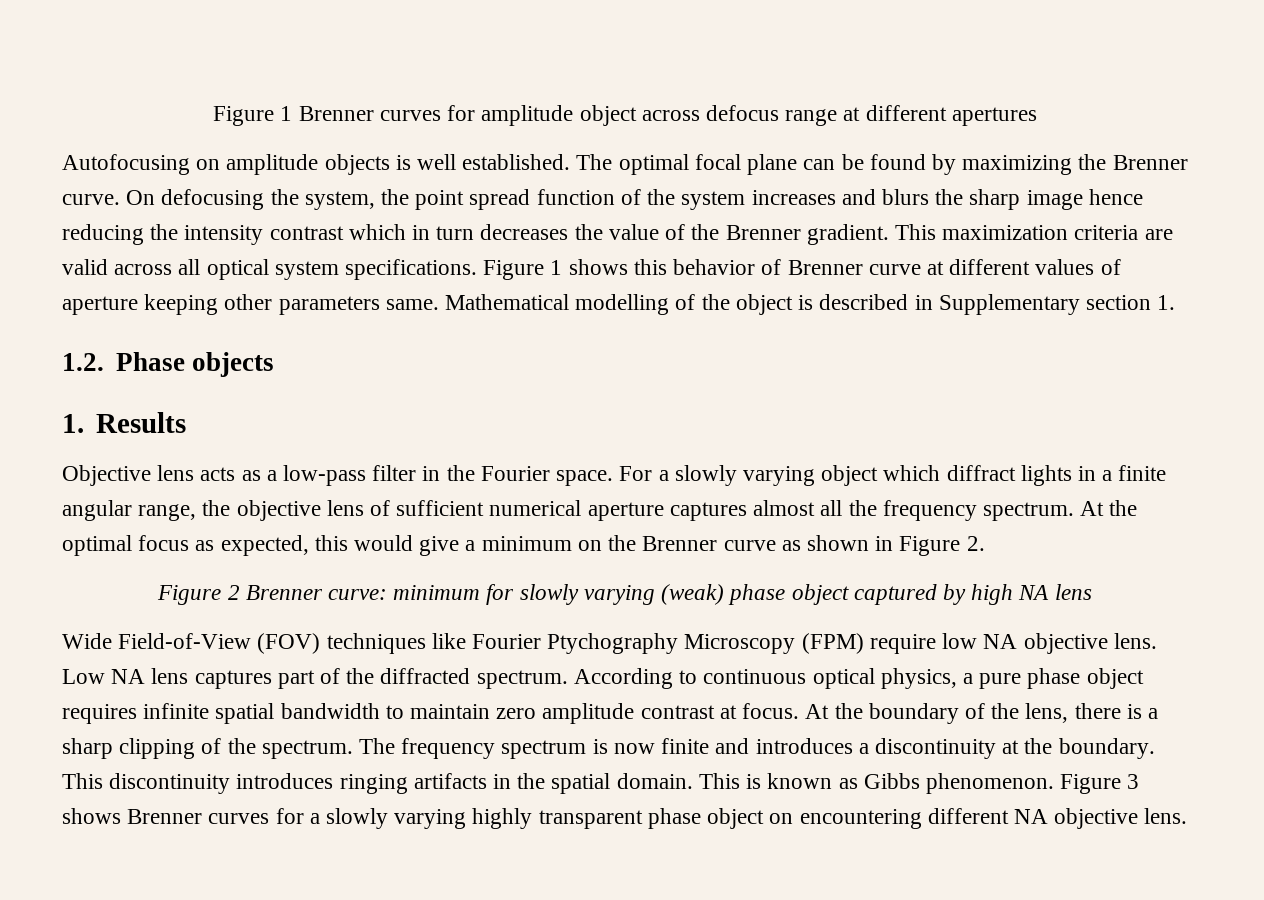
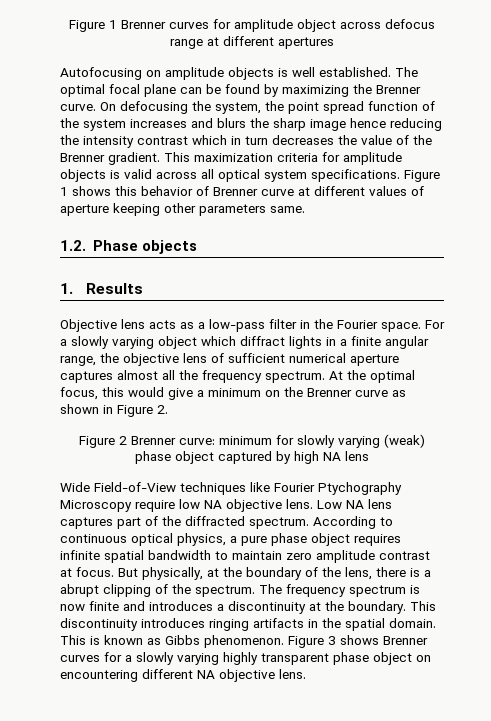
[1144,229,1173,240] are -> [322,152,402,165] [60,169,120,182] for amplitude objects is
[445,294,1176,315] Mathematical modelling of the object is described in Supplementary section 1. -> (305, 209) none
[138,535,309,556] focus as expected, -> [60,387,98,400] focus,
[257,633,321,654] (FOV) -> (176, 487) none
[801,633,864,654] (FPM) -> (132, 506) none
[805,704,830,719] At -> [118,567,219,580] But physically, at
[62,738,113,759] sharp -> [60,584,99,597] abrupt

